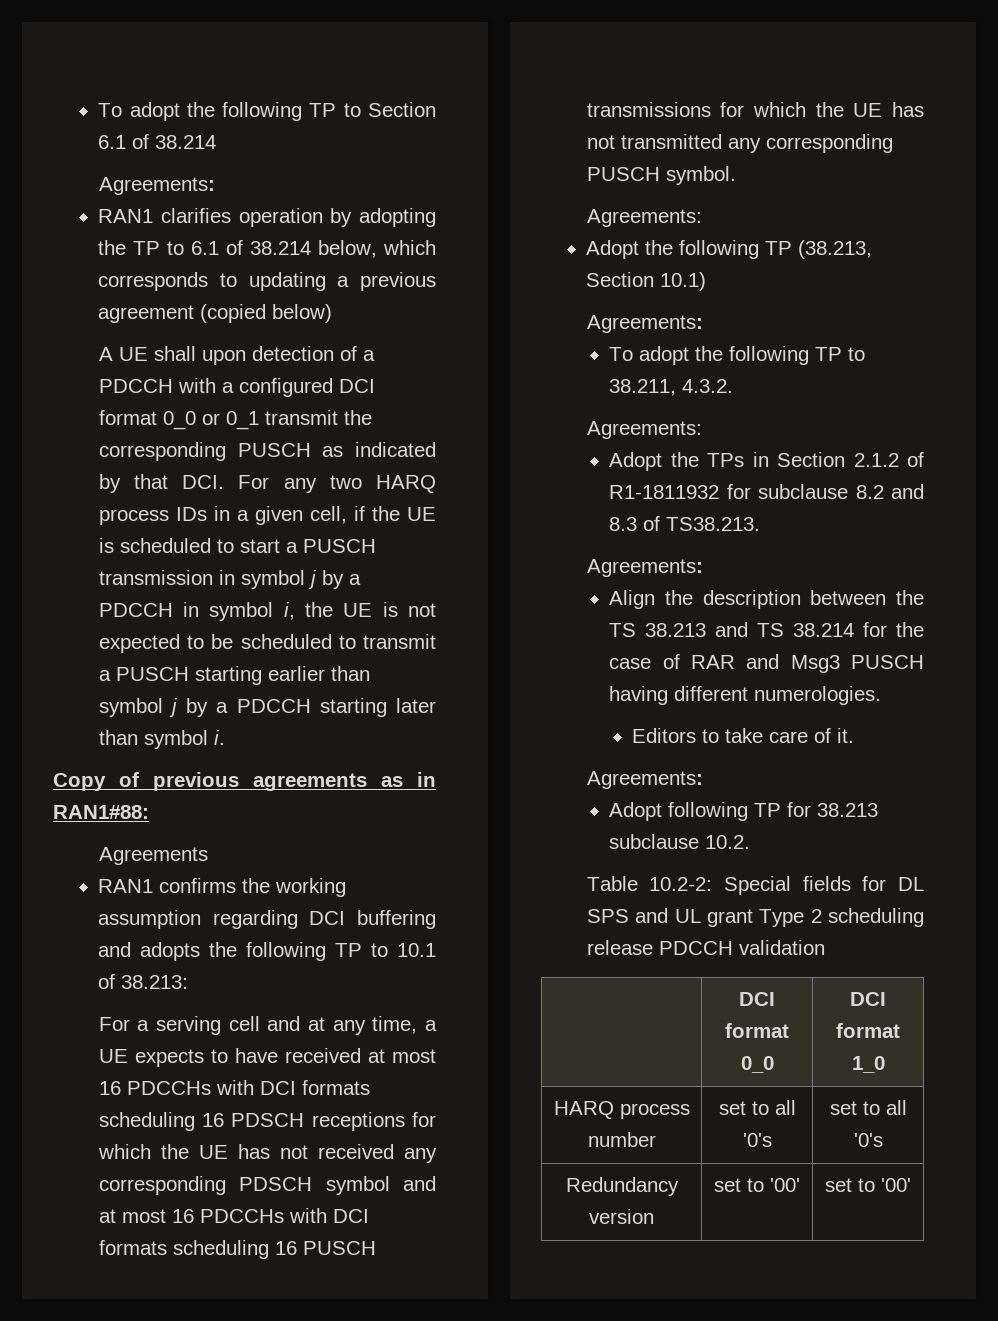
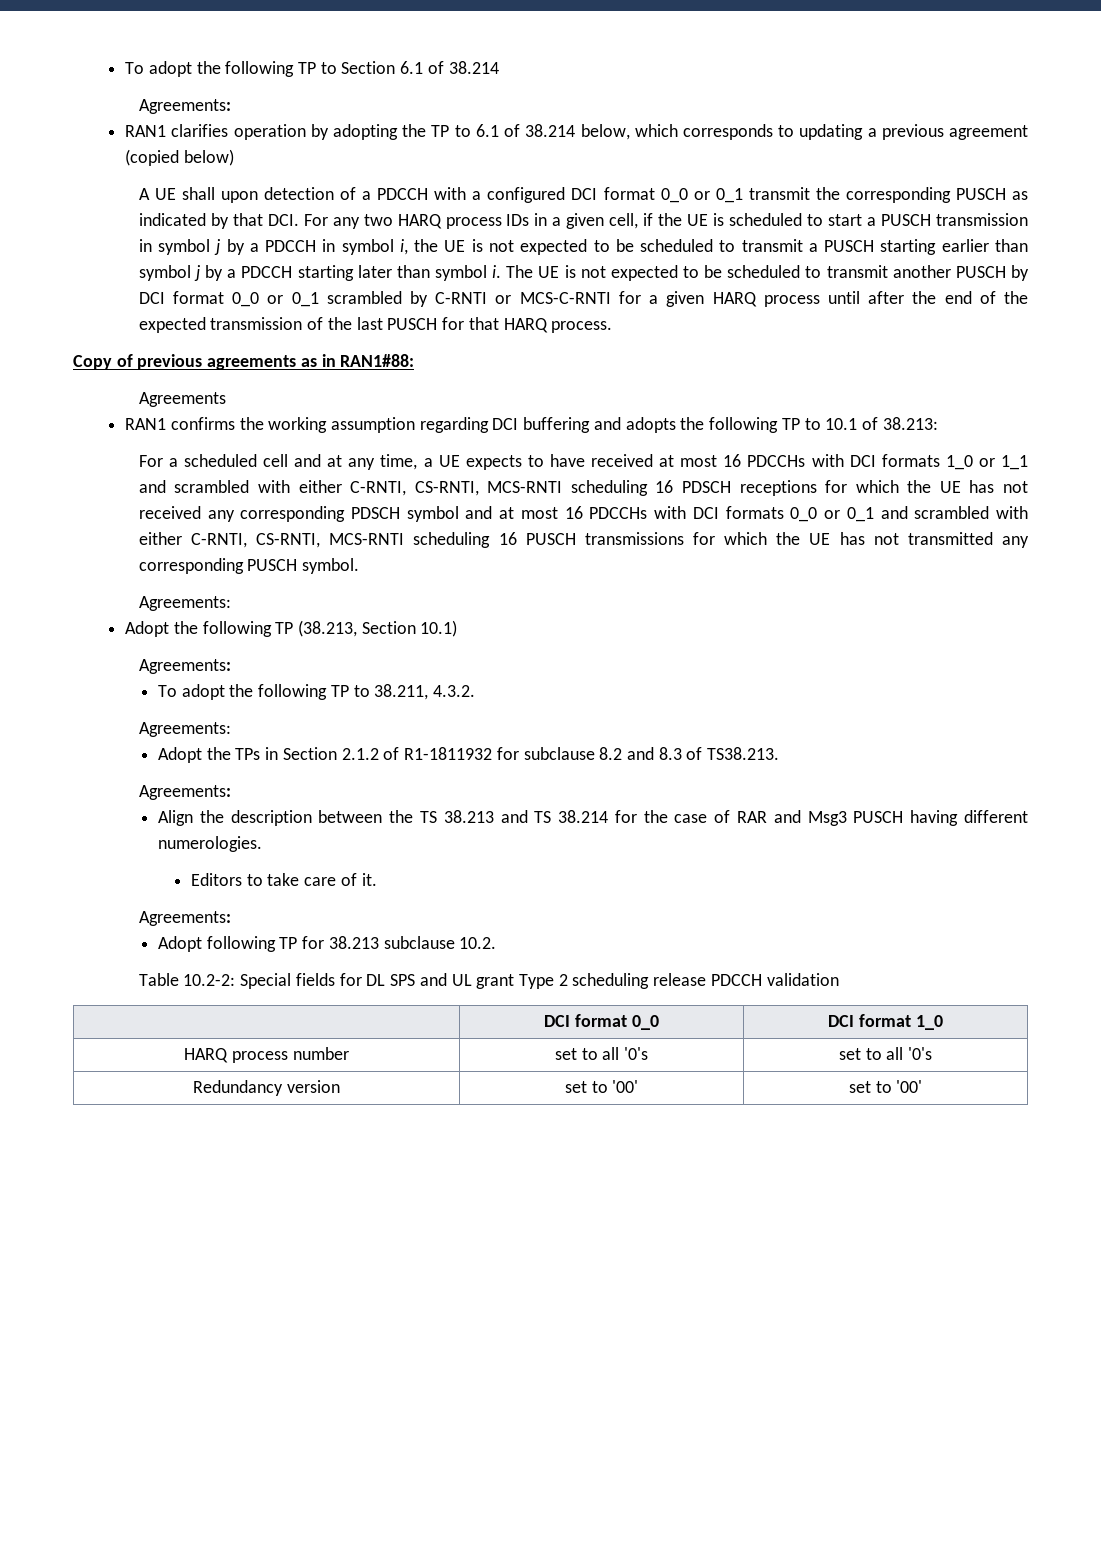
(225, 737) none -> [506,265,1030,281] [138,291,1029,307] [138,317,613,333] The UE is not expected to be scheduled to transmit another PUSCH by DCI format 0_0 or 0_1 scrambled by C-RNTI or MCS-C-RNTI for a given HARQ process until after the end of the expected transmission of the last PUSCH for that HARQ process.
[156,1016,222,1035] serving -> [183,454,257,467] scheduled
(370, 1087) none -> [945,455,1029,470] [138,480,563,496] 1_0 or 1_1 and scrambled with either C-RNTI, CS-RNTI, MCS-RNTI
(167, 1247) none -> [790,506,1028,522] [138,532,405,548] 0_0 or 0_1 and scrambled with either C-RNTI, CS-RNTI, MCS-RNTI

